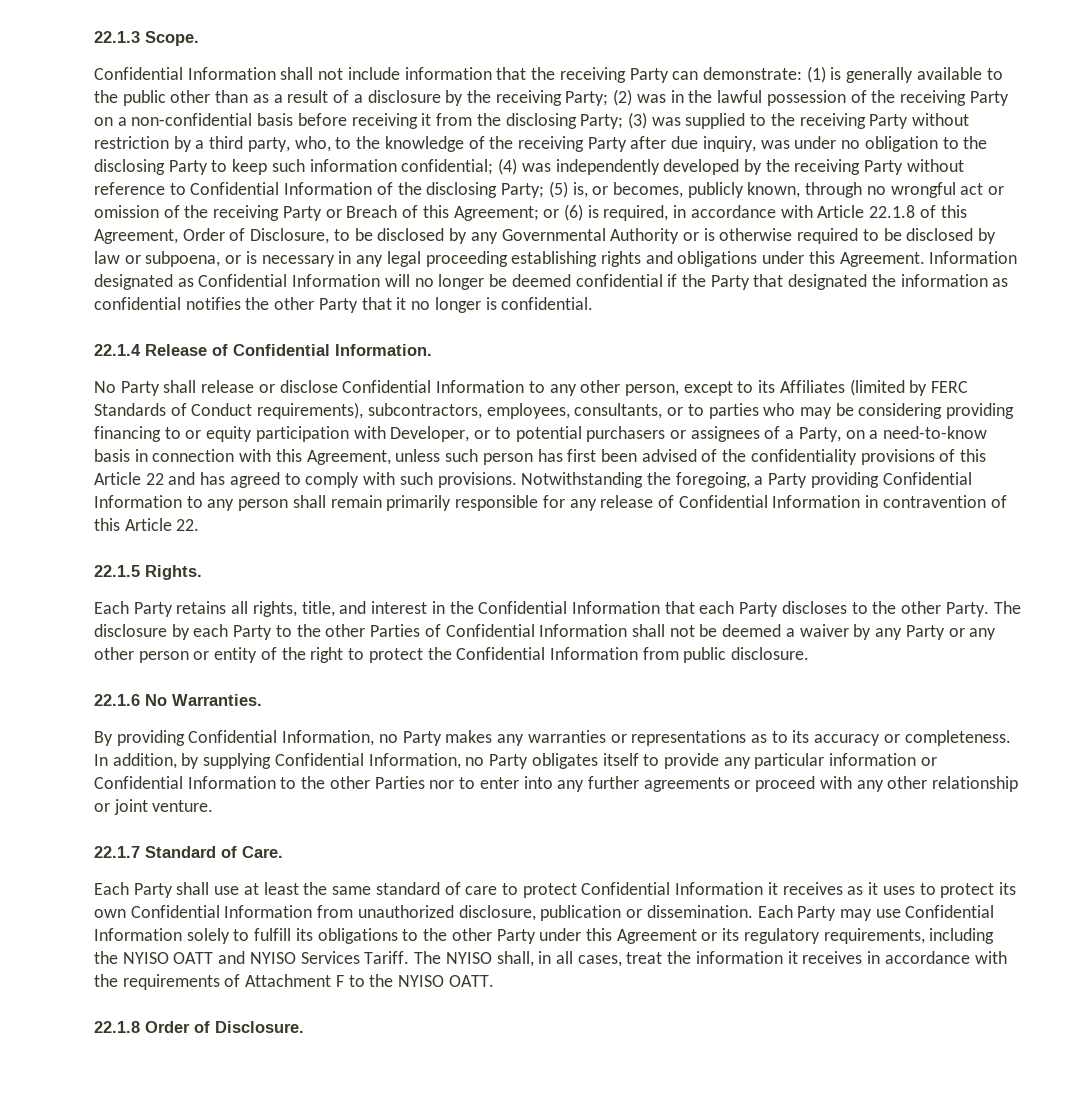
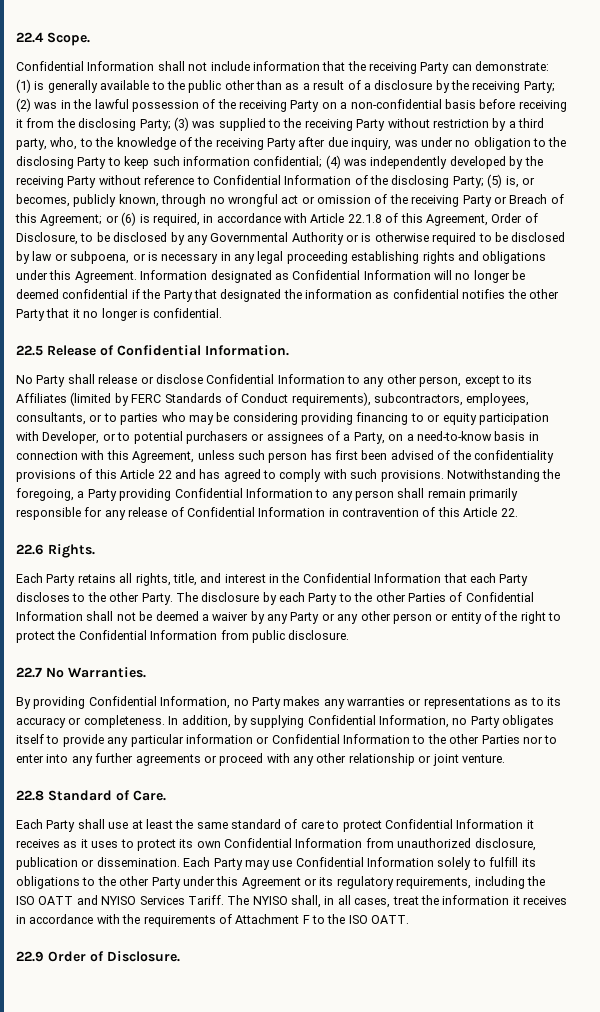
[94,31,140,43] 22.1.3 -> [16,32,44,43] 22.4
[94,344,141,356] 22.1.4 -> [16,345,43,356] 22.5
[94,565,140,577] 22.1.5 -> [16,544,44,555] 22.6
[94,694,140,706] 22.1.6 -> [16,667,42,678] 22.7
[94,846,140,858] 22.1.7 -> [16,790,44,801] 22.8
[122,952,169,964] NYISO -> [16,896,35,905] ISO
[398,975,445,987] NYISO -> [348,915,368,924] ISO
[94,1021,140,1033] 22.1.8 -> [16,951,44,962] 22.9

